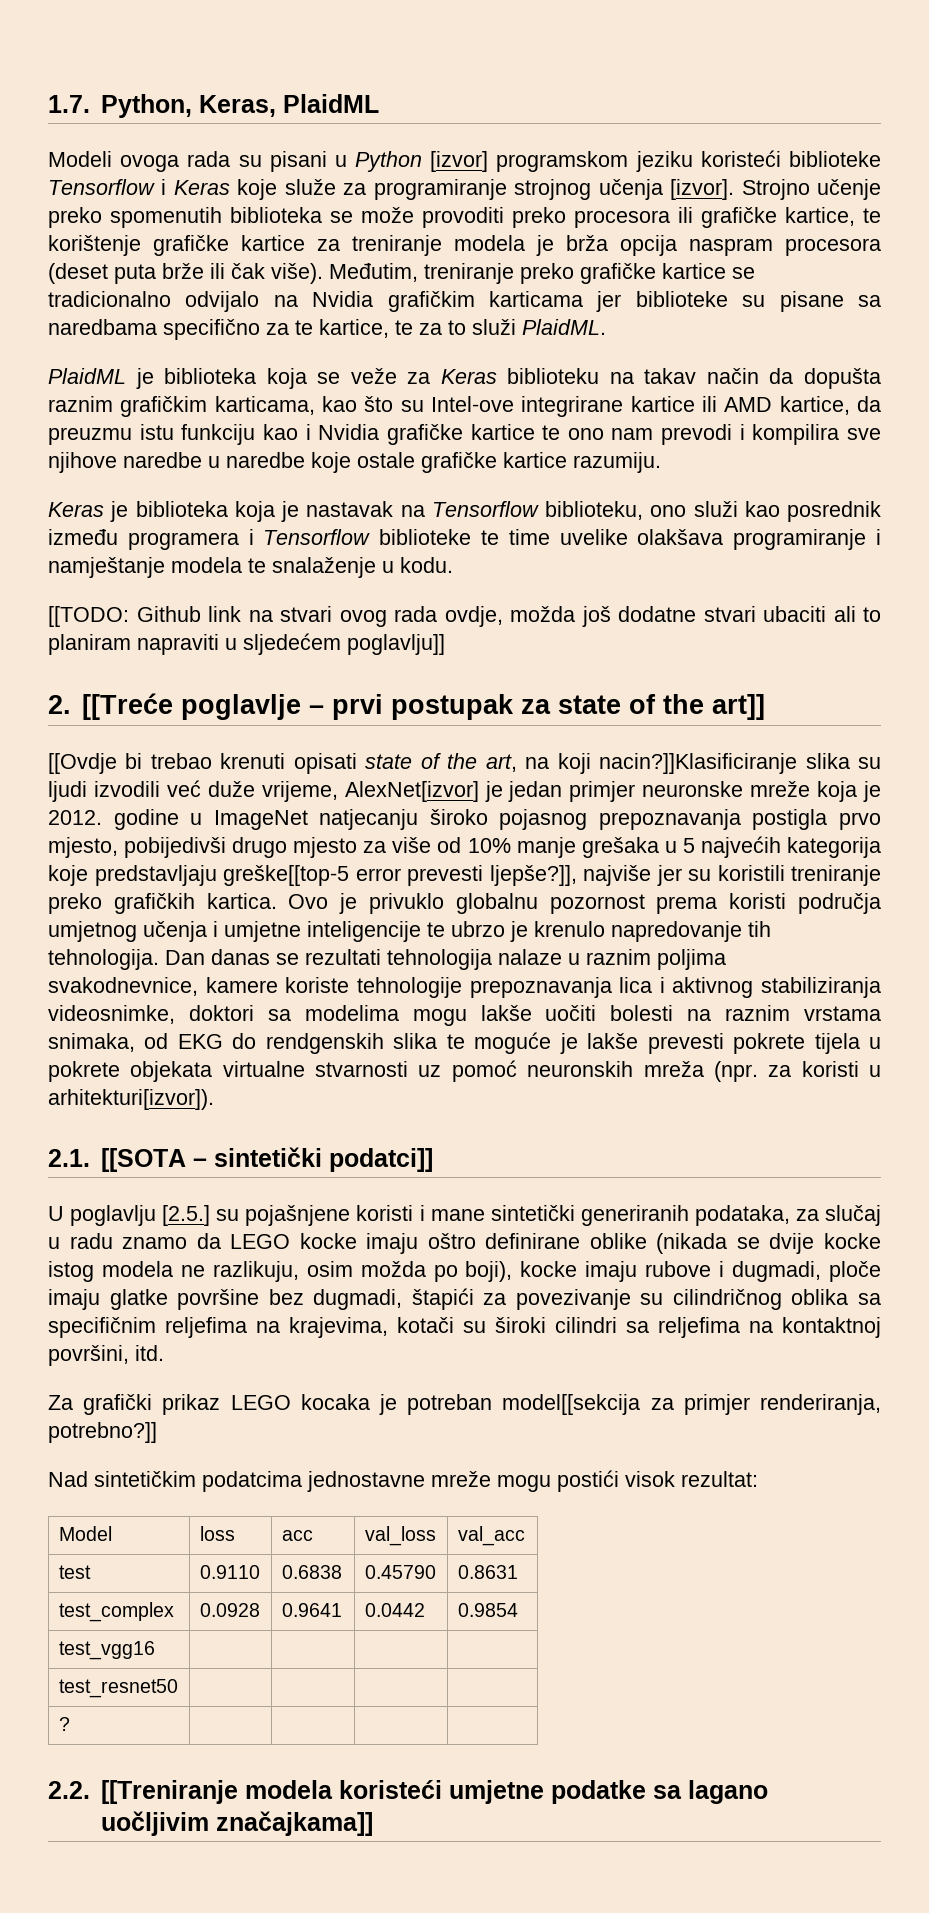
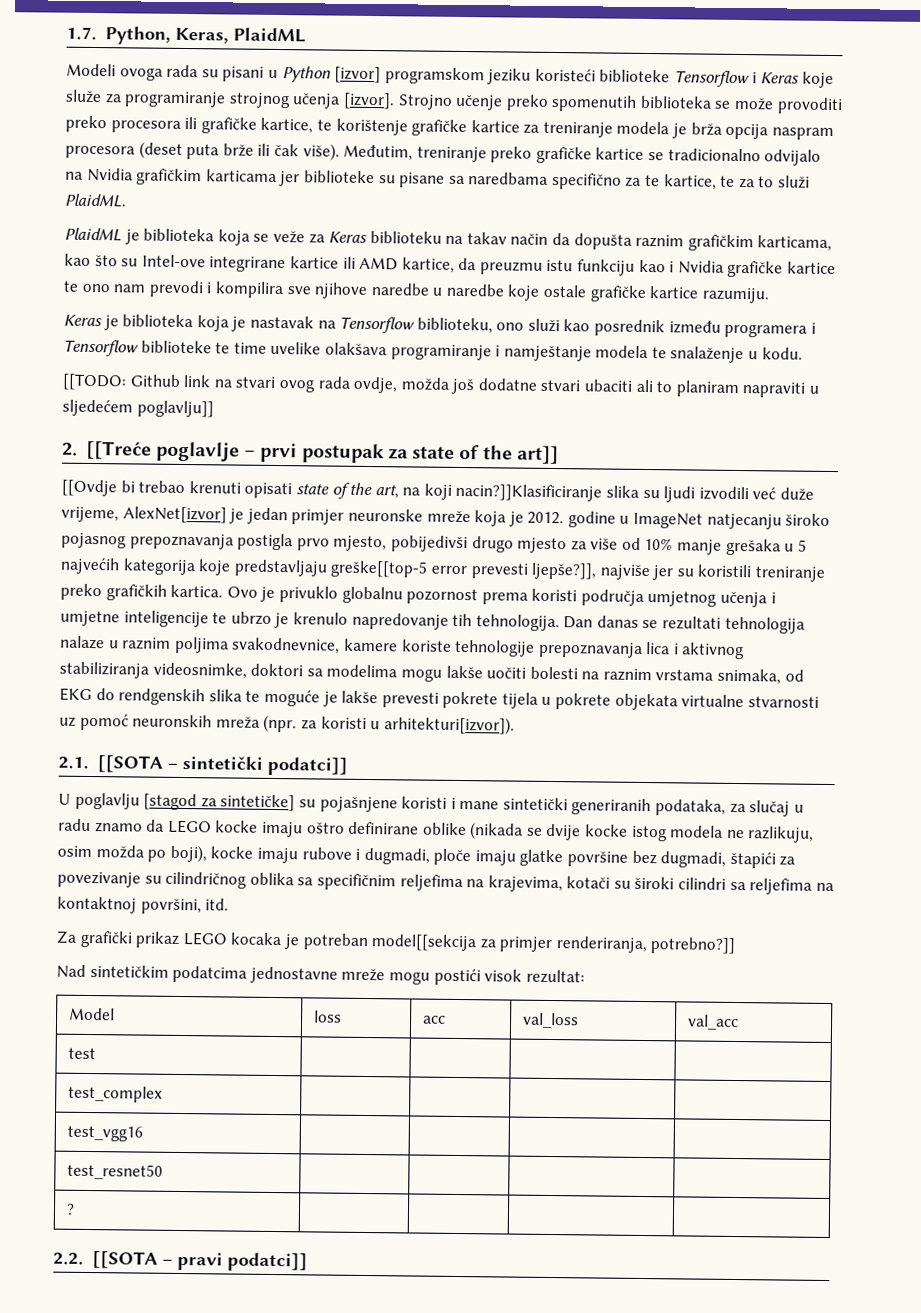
[162,1205,211,1226] [2.5.] -> [143,793,296,812] [stagod za sintetičke]
[199,1565,260,1579] [281,1565,342,1579] [364,1565,436,1579] [457,1565,518,1579] [58,1602,174,1622] [199,1603,260,1617] [281,1603,342,1617] [364,1603,425,1617] [457,1603,518,1617] [58,1641,155,1660] [58,1679,178,1698] [58,1717,70,1731] [48,1780,768,1804] [100,1811,373,1836] 0.9110 | 0.6838 | 0.45790 | 0.8631 // test_complex | 0.0928 | 0.9641 | 0.0442 | 0.9854 // test_vgg16 | | | | // test_resnet50 | | | | // ? | | | | // 2.2. [[Treniranje modela koristeći umjetne podatke sa lagano uočljivim značajkama]] -> [68,1085,164,1103] [67,1125,144,1142] [67,1163,164,1180] [66,1203,76,1215] [53,1251,308,1272] | | | // test_complex | | | | // test_vgg16 | | | | // test_resnet50 | | | | // ? | | | | // 2.2. [[SOTA – pravi podatci]]

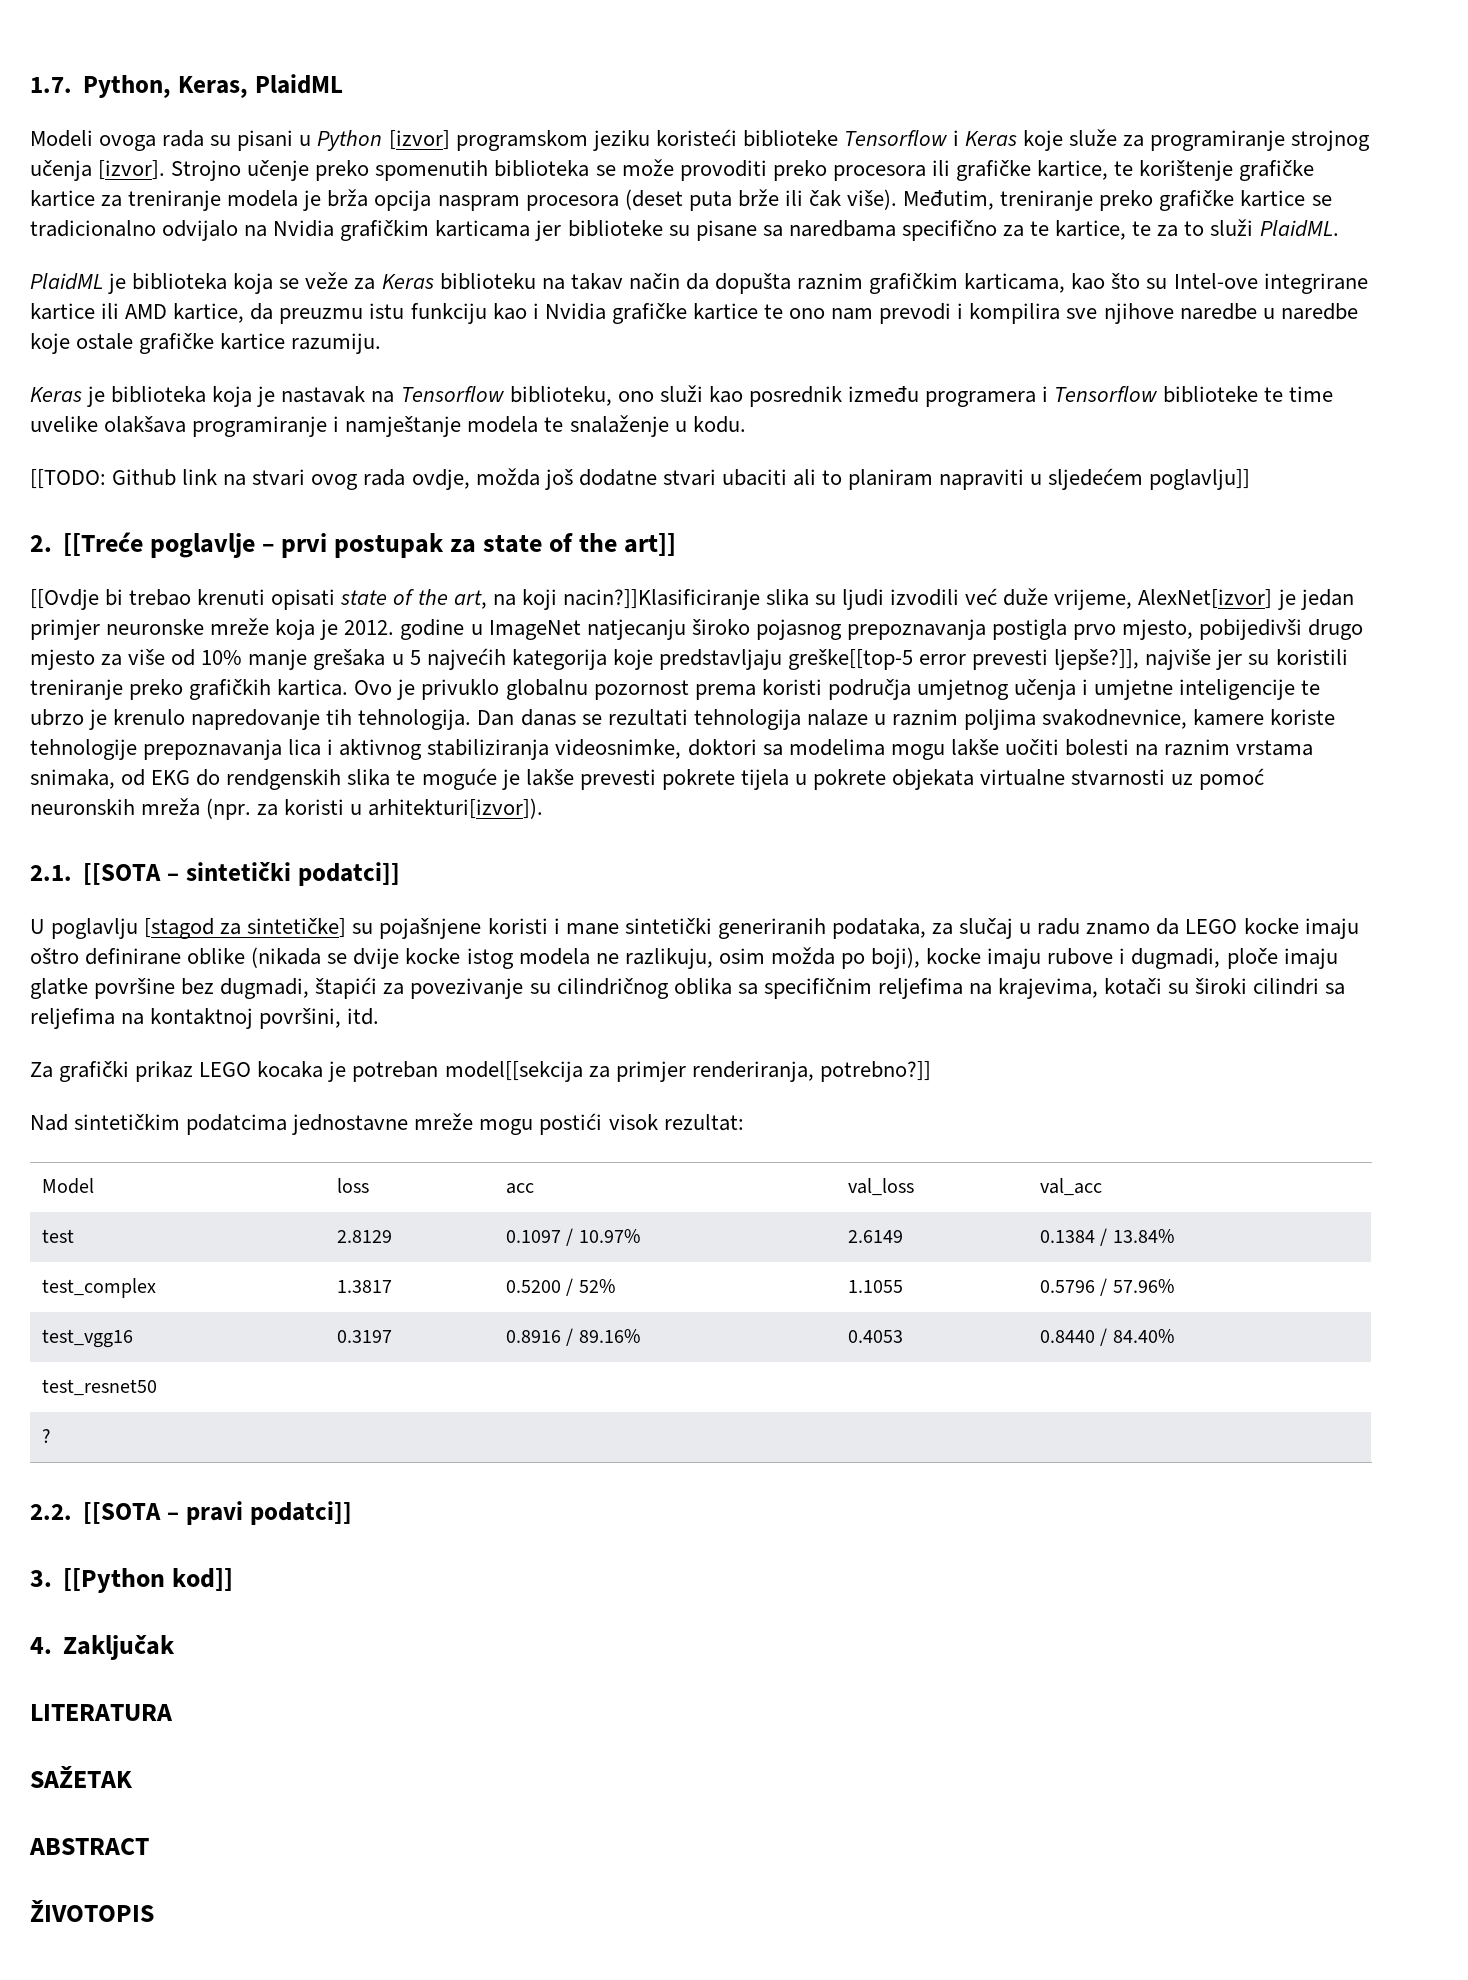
[68,1085,164,1103] [67,1125,144,1142] | | | // test_complex | | | | // test_vgg16 | | | | -> [336,1230,392,1243] [505,1228,640,1246] [847,1230,903,1243] [1039,1228,1174,1246] [41,1278,156,1298] [336,1280,392,1293] [505,1278,615,1296] [847,1280,903,1293] [1039,1278,1174,1296] [41,1329,133,1348] [336,1330,392,1343] [505,1328,640,1346] [847,1330,903,1343] [1039,1328,1174,1346] 2.8129 | 0.1097 / 10.97% | 2.6149 | 0.1384 / 13.84% // test_complex | 1.3817 | 0.5200 / 52% | 1.1055 | 0.5796 / 57.96% // test_vgg16 | 0.3197 | 0.8916 / 89.16% | 0.4053 | 0.8440 / 84.40%
(308, 1262) none -> [30,1568,234,1593] [30,1635,176,1660] [30,1704,173,1721] [30,1766,133,1788] [29,1838,149,1855] [30,1900,154,1922] // 3. [[Python kod]] // 4. Zaključak // LITERATURA // SAŽETAK // ABSTRACT // ŽIVOTOPIS

